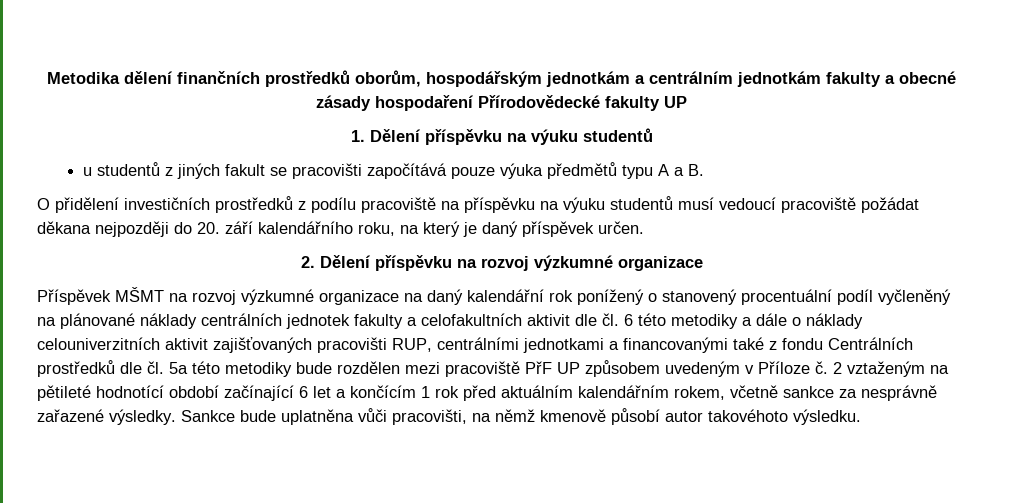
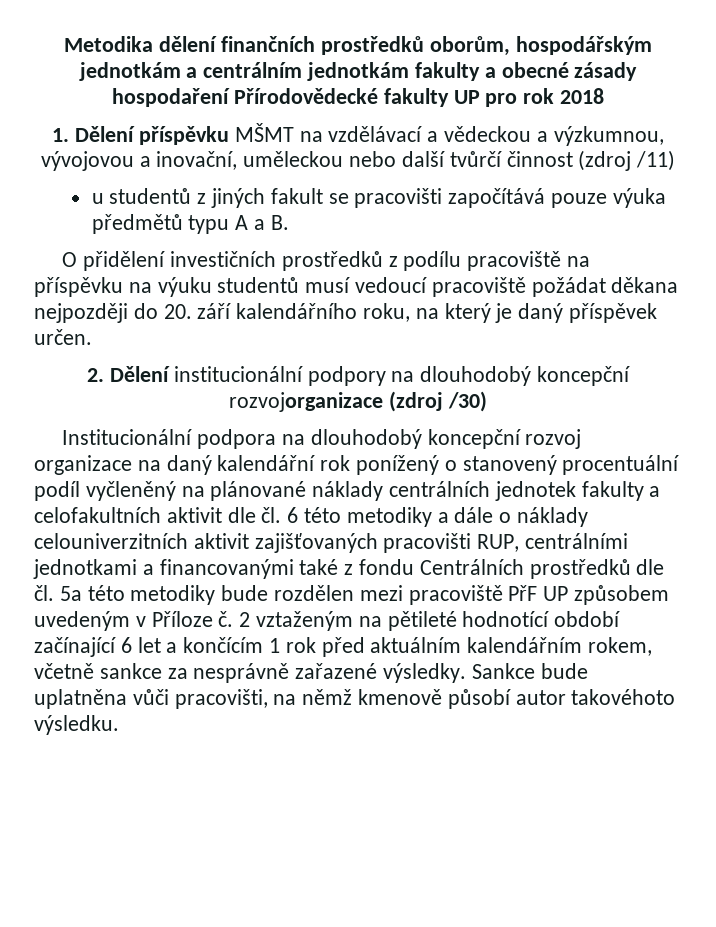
(687, 102) none -> [485,88,604,107] pro rok 2018
[506,128,653,145] na výuku studentů -> [234,123,664,146] [40,150,676,171] MŠMT na vzdělávací a vědeckou a výzkumnou, vývojovou a inovační, uměleckou nebo další tvůrčí činnost (zdroj /11)
[374,255,703,271] [37,287,314,305] příspěvku na rozvoj výzkumné organizace // Příspěvek MŠMT na rozvoj výzkumné -> [173,366,630,386] [229,391,487,412] [62,429,582,449] institucionální podpory na dlouhodobý koncepční rozvojorganizace (zdroj /30) // Institucionální podpora na dlouhodobý koncepční rozvoj

